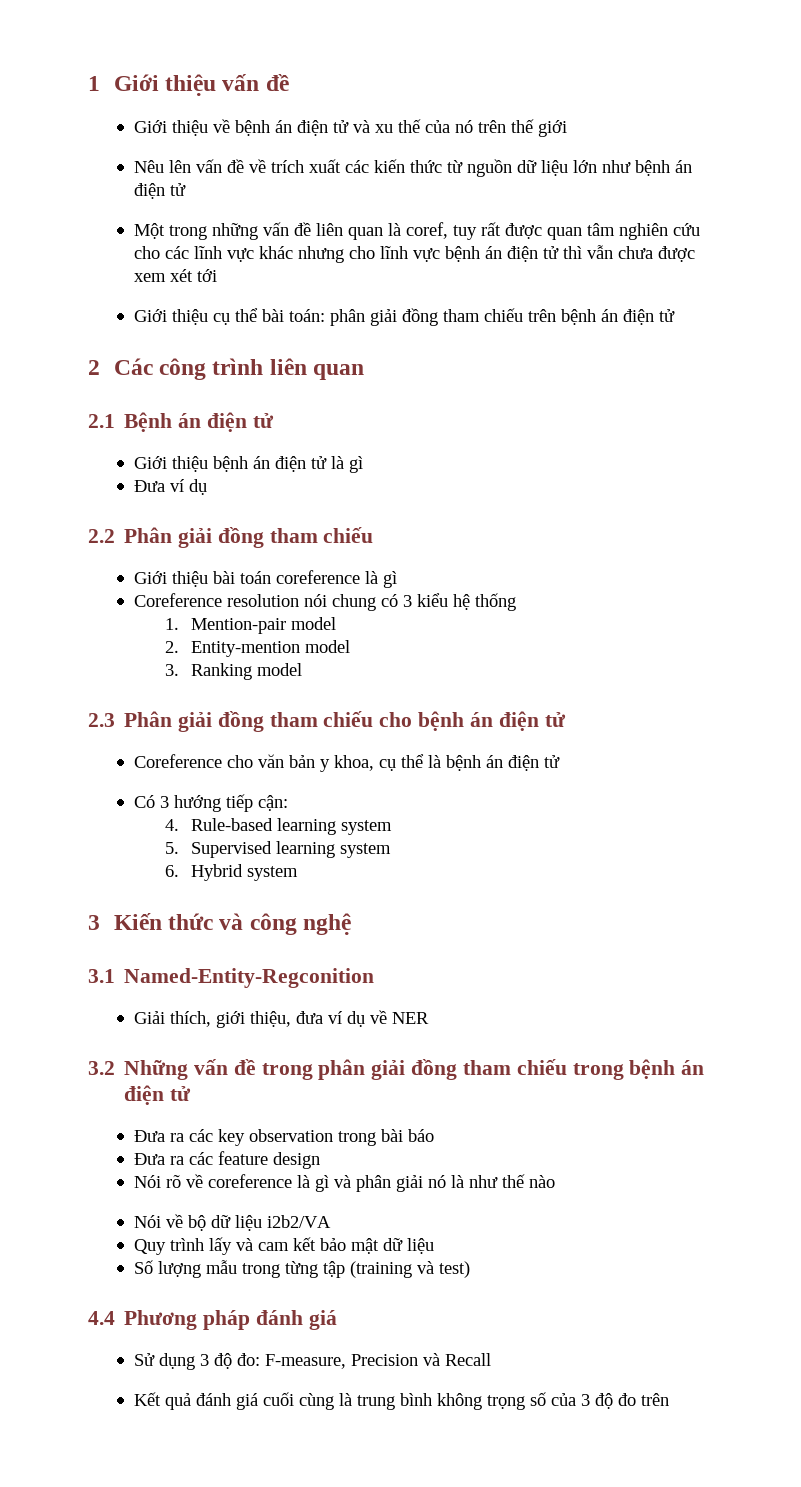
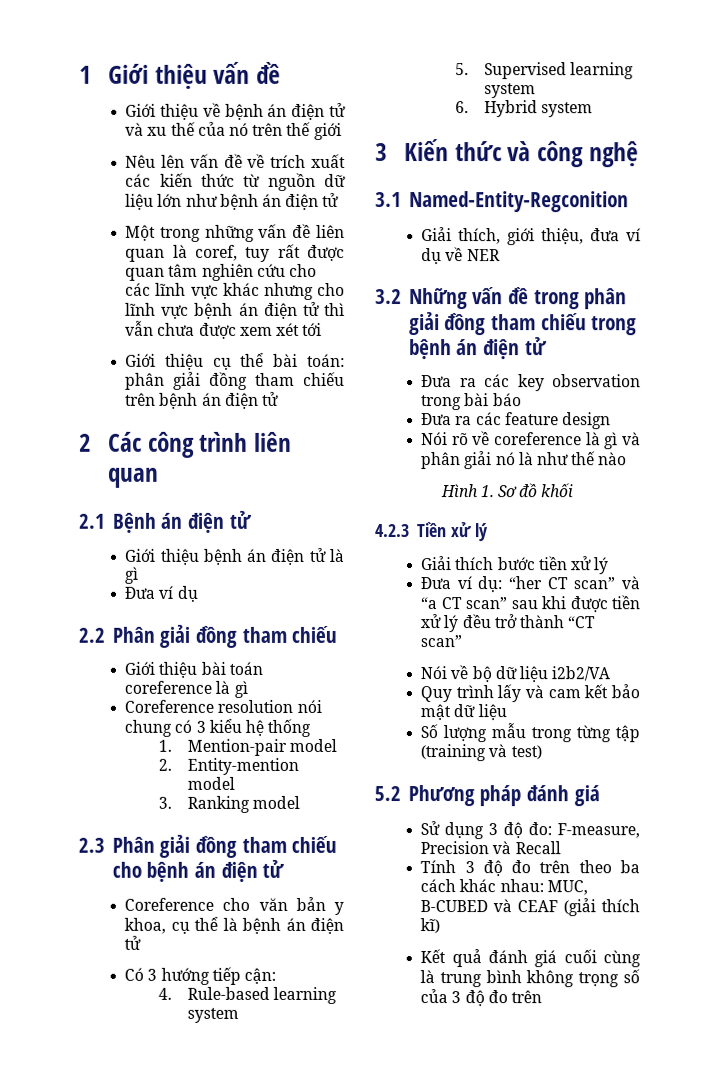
(556, 1181) none -> [440,483,575,498] [375,522,490,542] [420,556,609,575] [420,576,640,593] [420,595,640,613] [420,614,596,633] [420,635,463,648] // Hình 1. Sơ đồ khối // 4.2.3 Tiền xử lý // Giải thích bước tiền xử lý // Đưa ví dụ: “her CT scan” và “a CT scan” sau khi được tiền xử lý đều trở thành “CT scan”
[88,1311,115,1325] 4.4 -> [374,786,401,802] 5.2
(492, 1359) none -> [420,860,640,877] [420,879,588,896] [420,898,640,917] [420,918,441,934] // Tính 3 độ đo trên theo ba cách khác nhau: MUC, B-CUBED và CEAF (giải thích kĩ)

